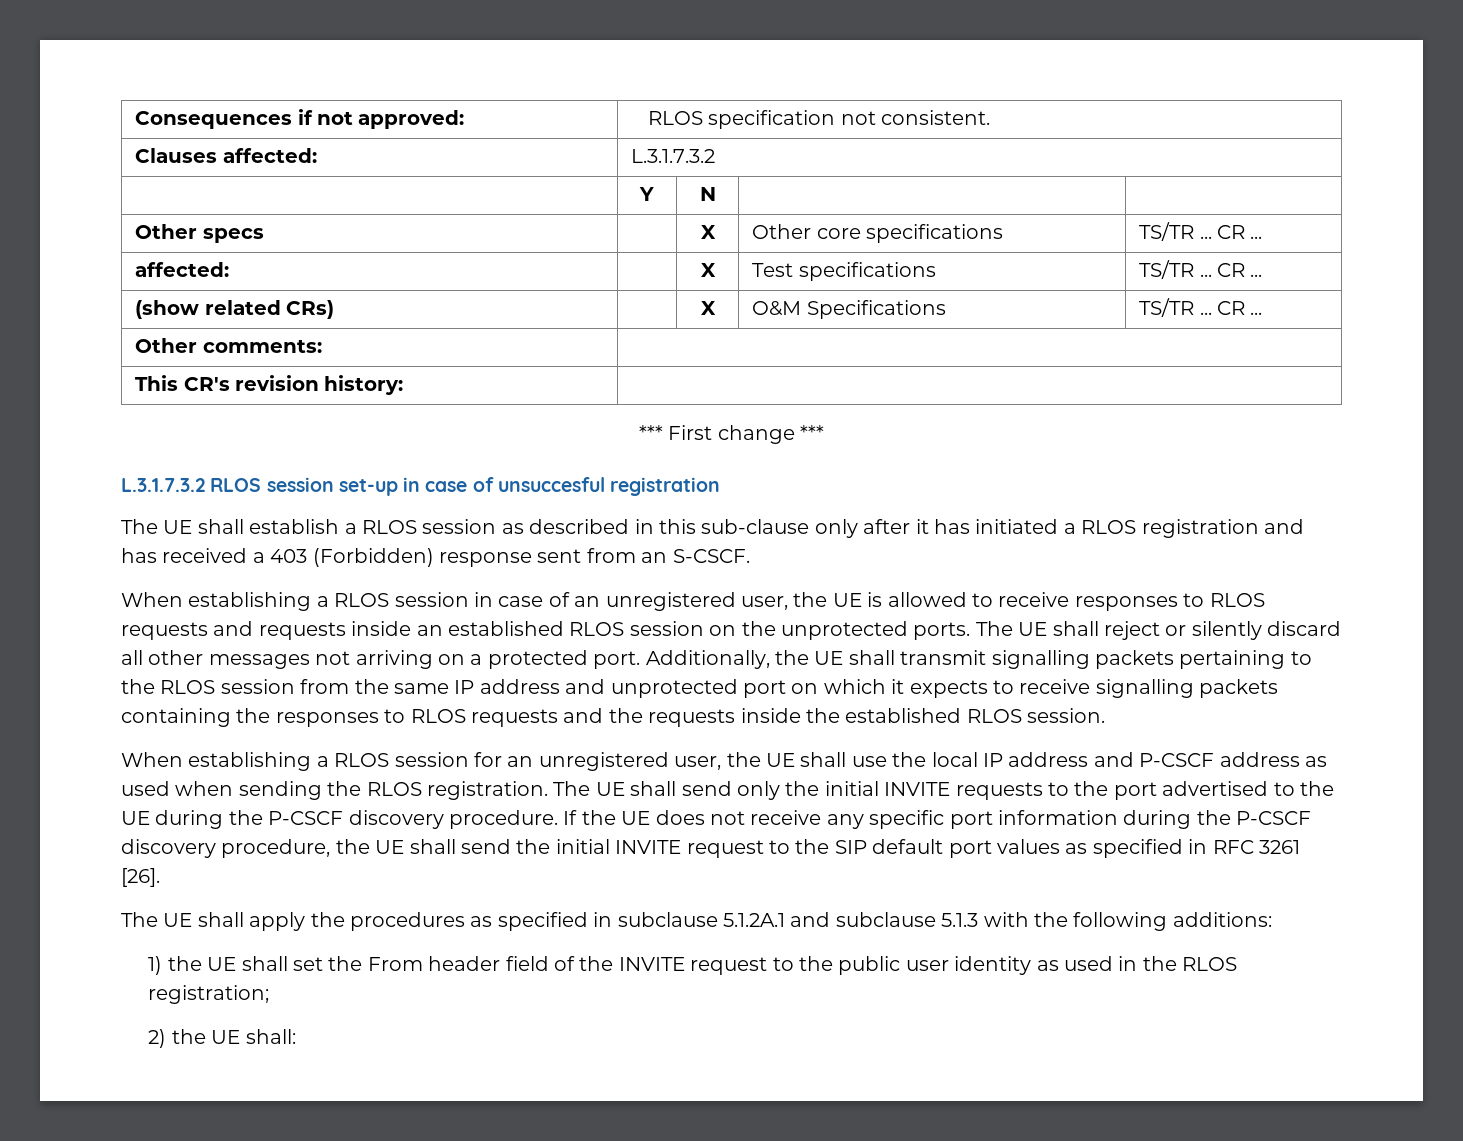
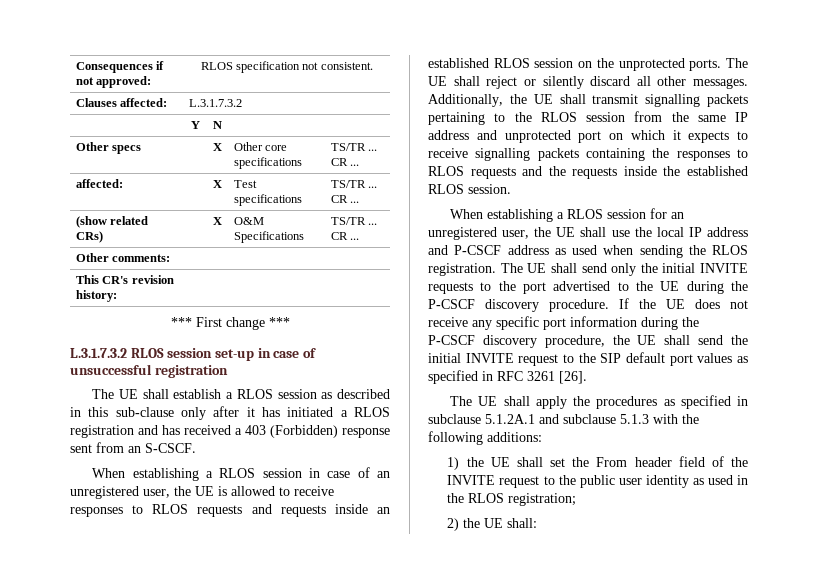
[497,477,605,492] unsuccesful -> [70,364,152,375] unsuccessful
[208,650,641,669] messages not arriving on a protected port. -> [693,78,748,89] messages.

